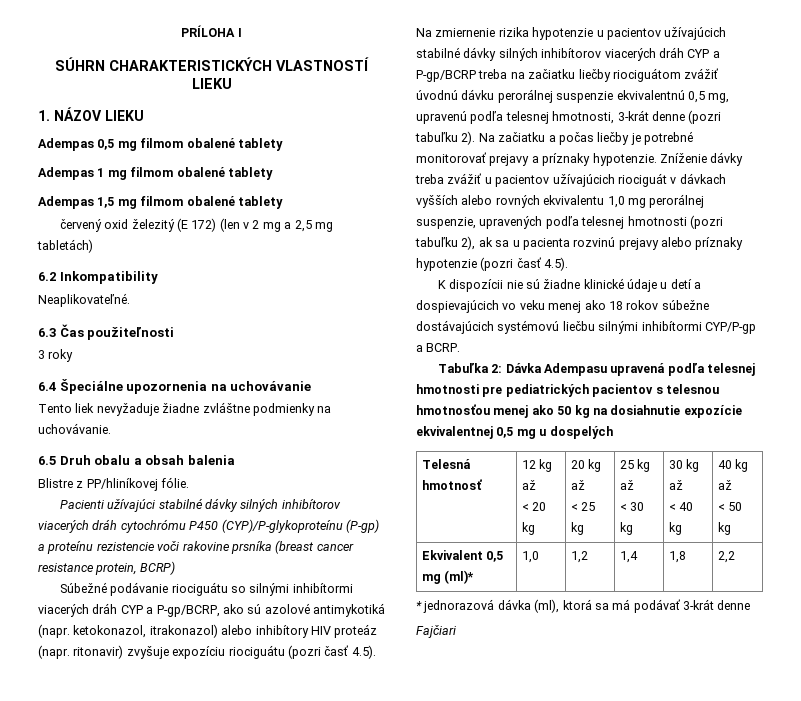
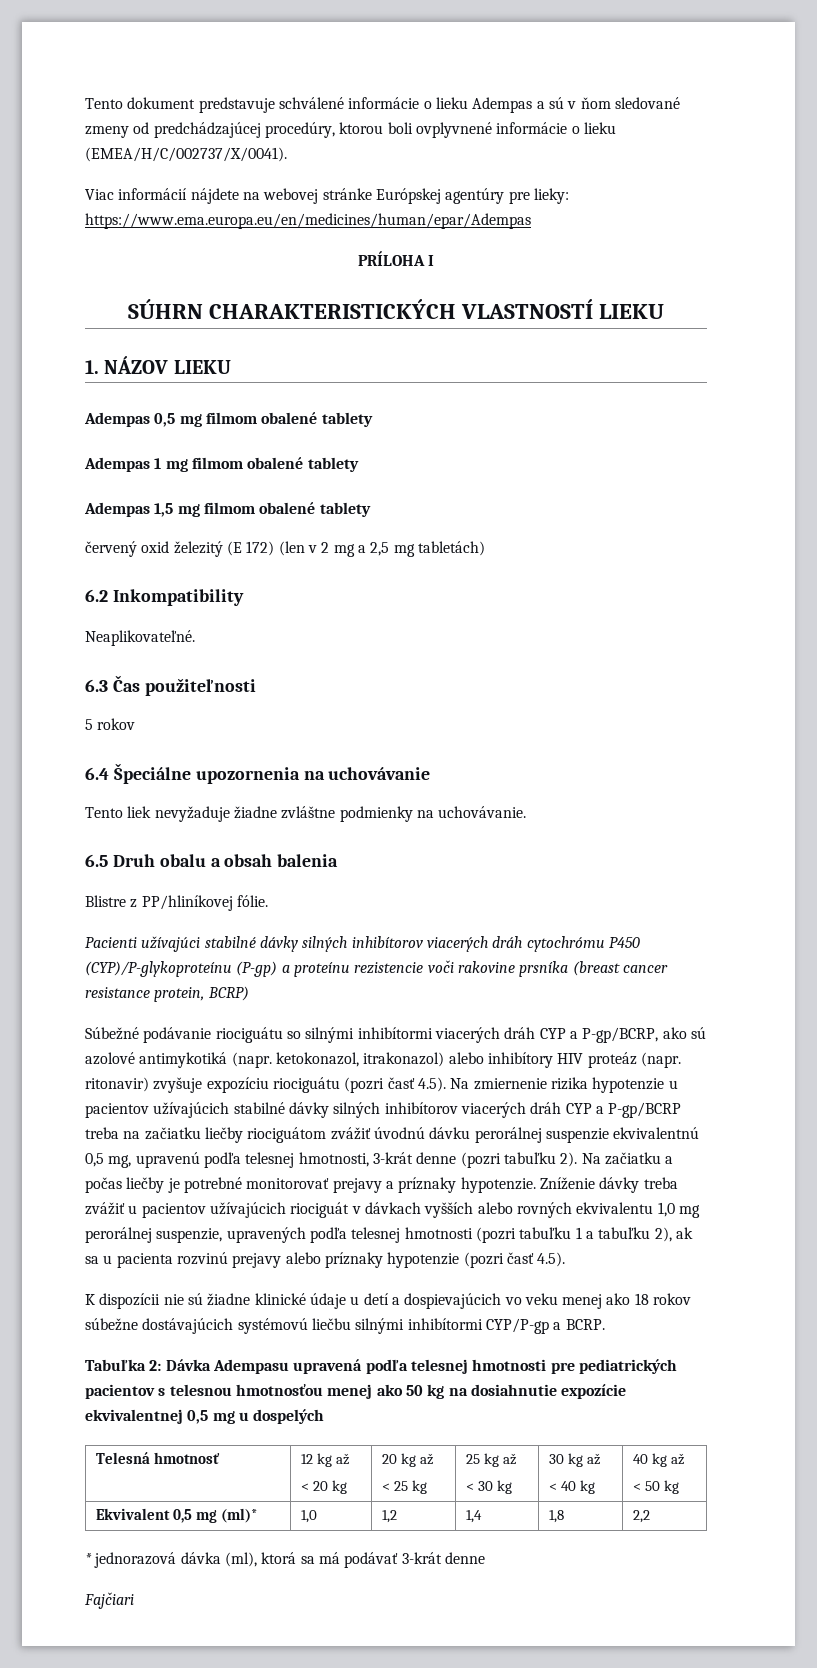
(181, 31) none -> [85,97,680,113] [85,122,616,138] [85,147,287,162] [85,188,569,204] [85,213,531,229] Tento dokument predstavuje schválené informácie o lieku Adempas a sú v ňom sledované zmeny od predchádzajúcej procedúry, ktorou boli ovplyvnené informácie o lieku (EMEA/H/C/002737/X/0041). // Viac informácií nájdete na webovej stránke Európskej agentúry pre lieky: https://www.ema.europa.eu/en/medicines/human/epar/Adempas //
[38,349,74,362] 3 roky -> [85,718,136,730] 5 rokov
(458, 242) none -> [575,1227,651,1239] 1 a tabuľku

